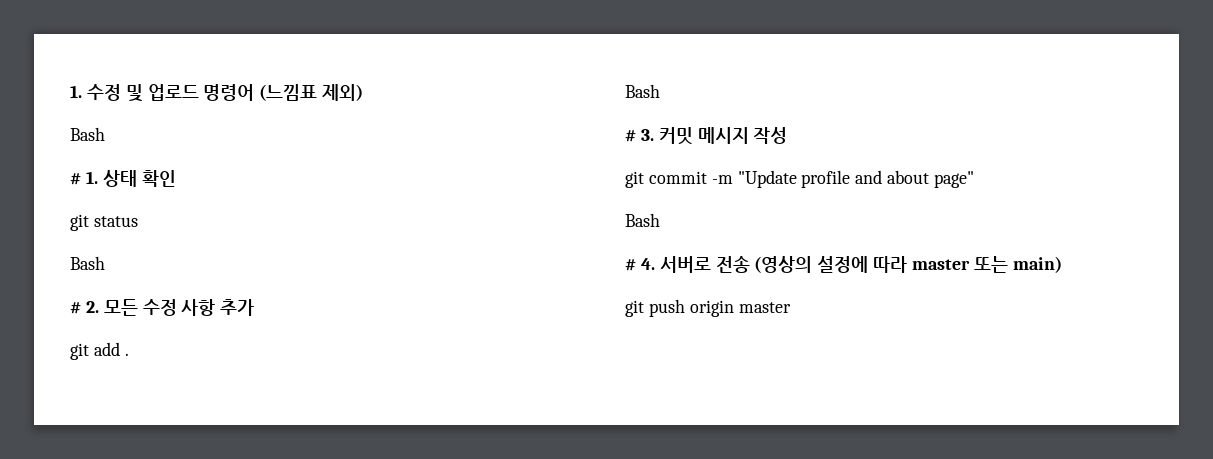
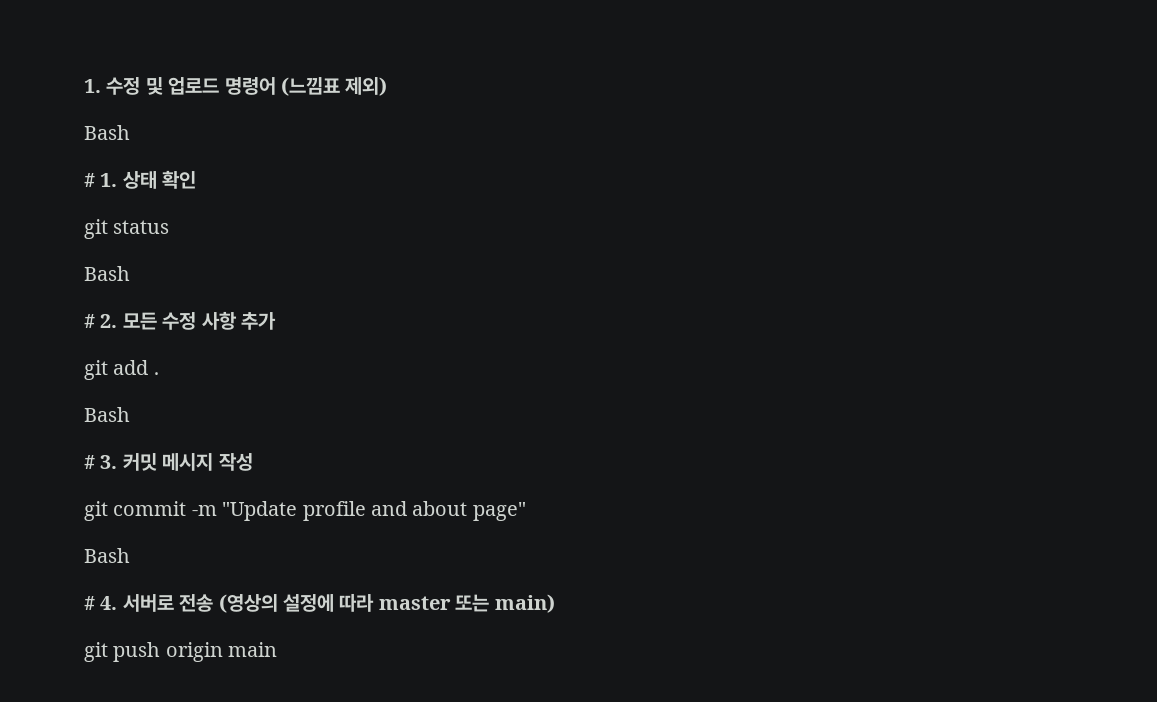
[738,302,791,313] master -> [228,642,278,657] main

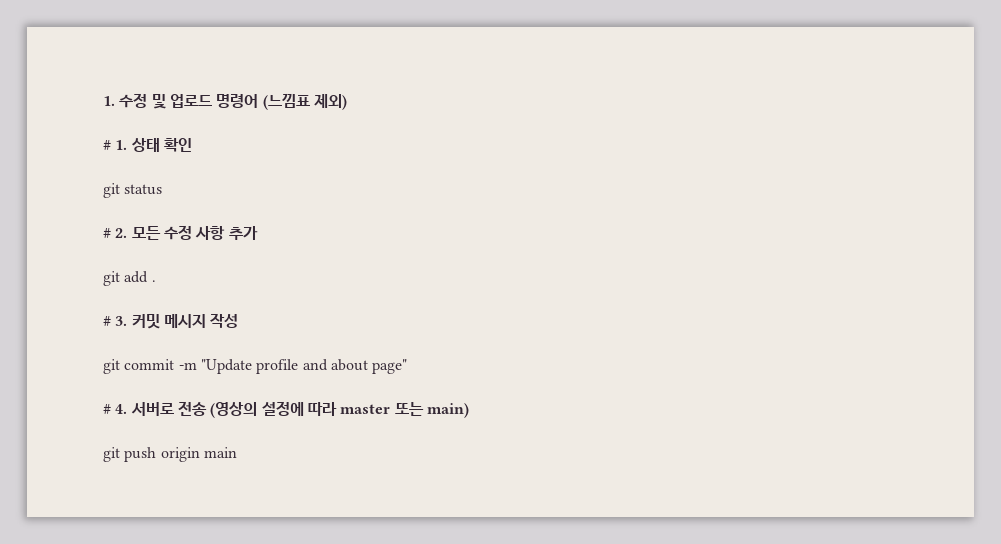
[84,125,130,140] // Bash -> (347, 102) none
[84,266,130,281] // Bash -> (163, 189) none
[84,407,130,422] // Bash -> (156, 281) none
[84,548,130,563] // Bash -> (408, 366) none

